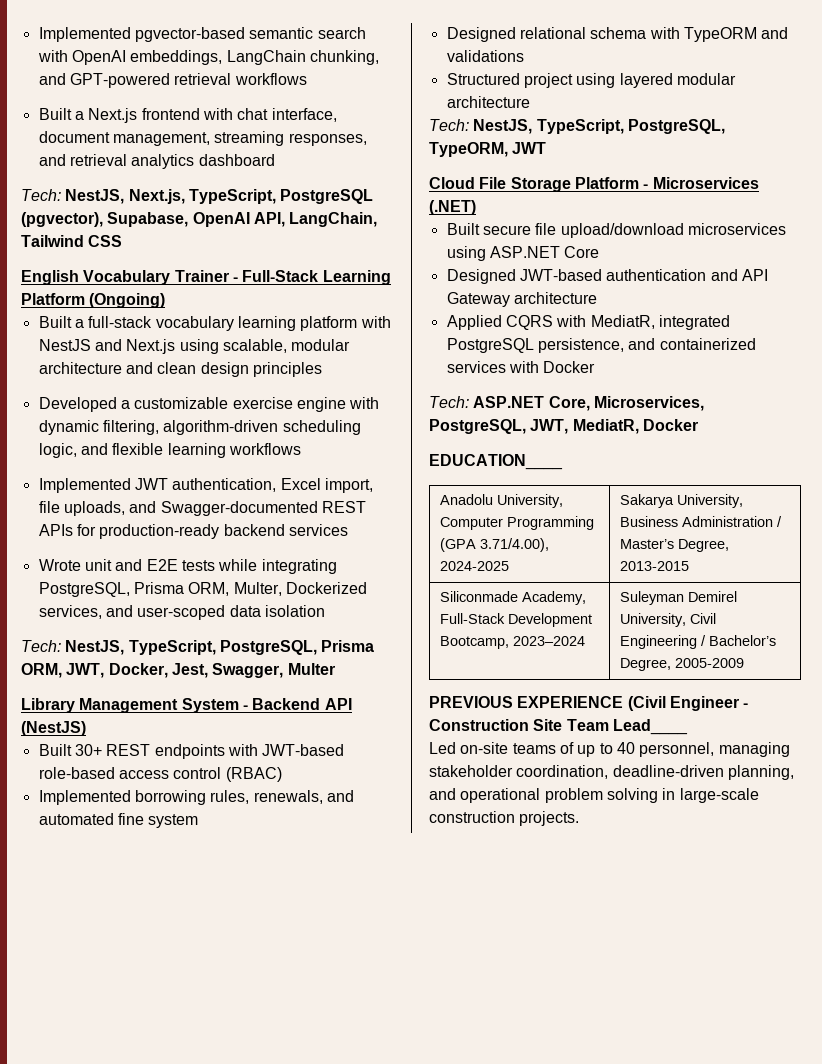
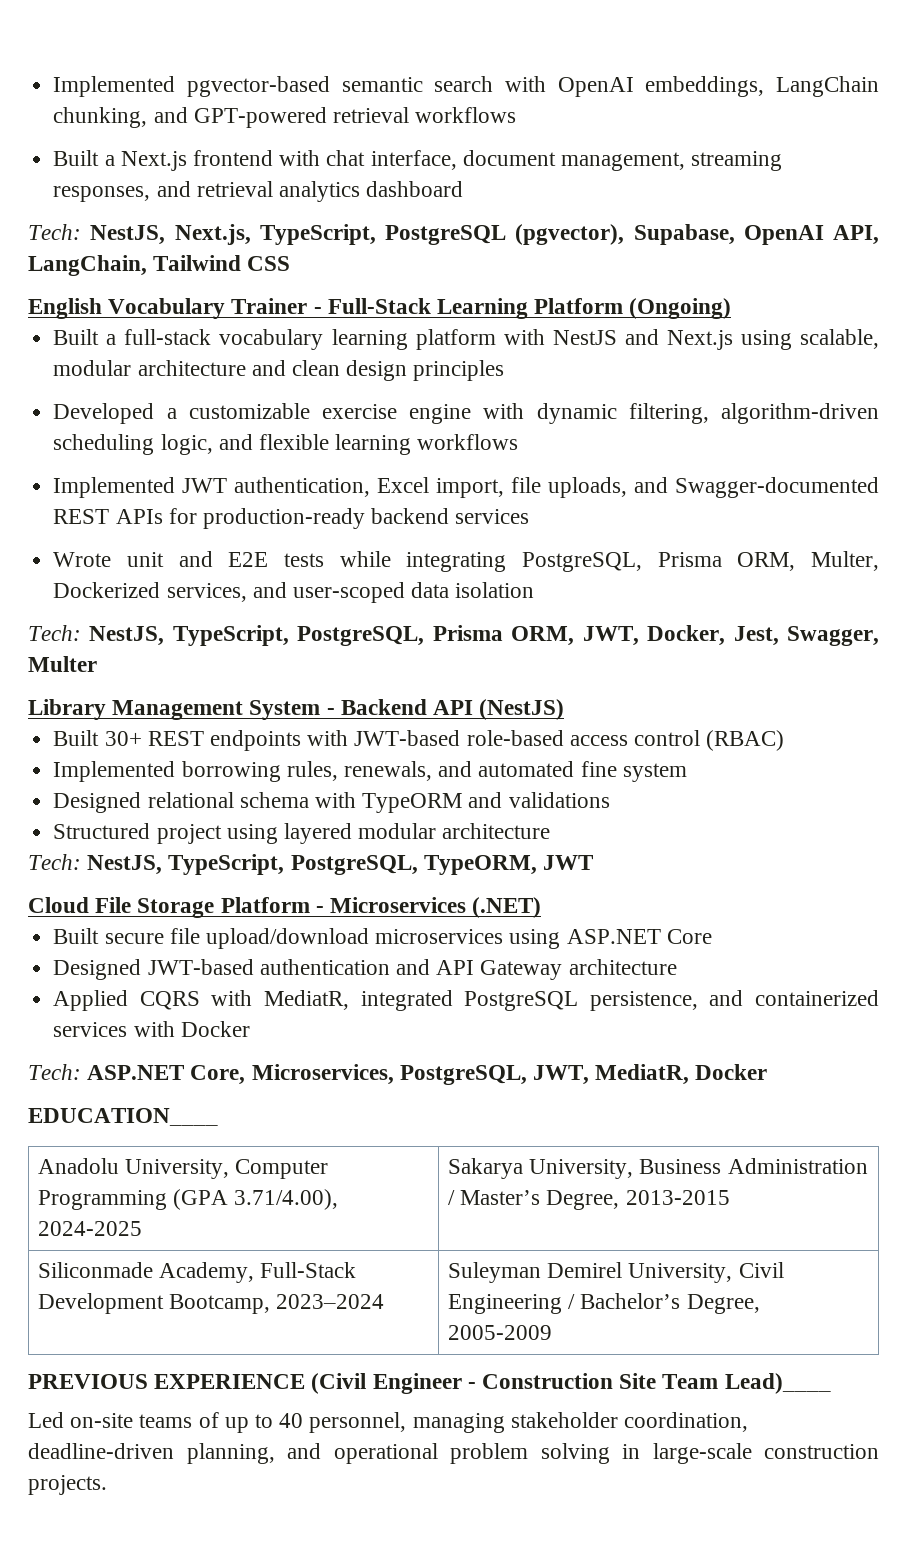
[612,719,688,735] Lead____ -> [724,1373,831,1394] Lead)____

